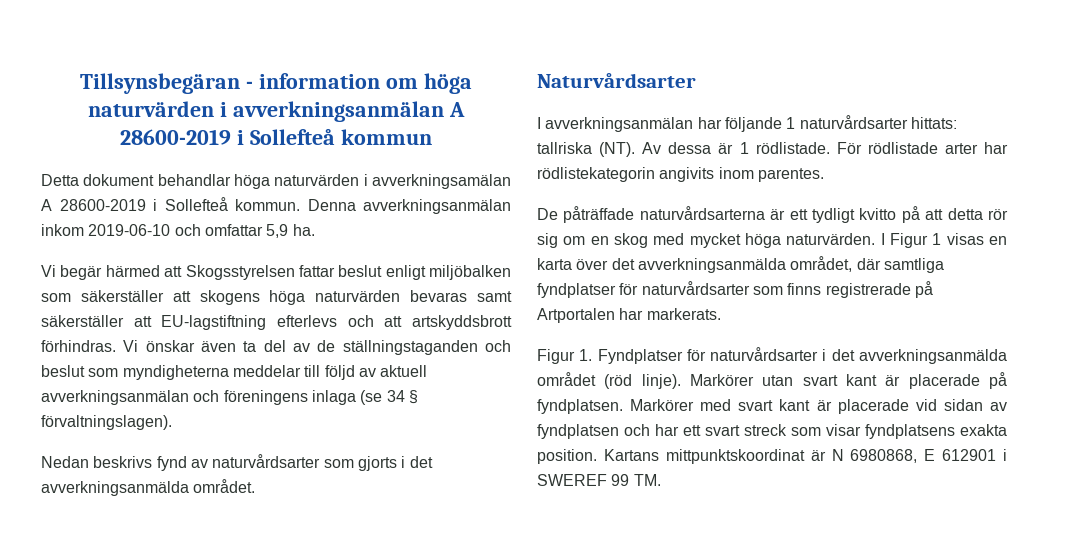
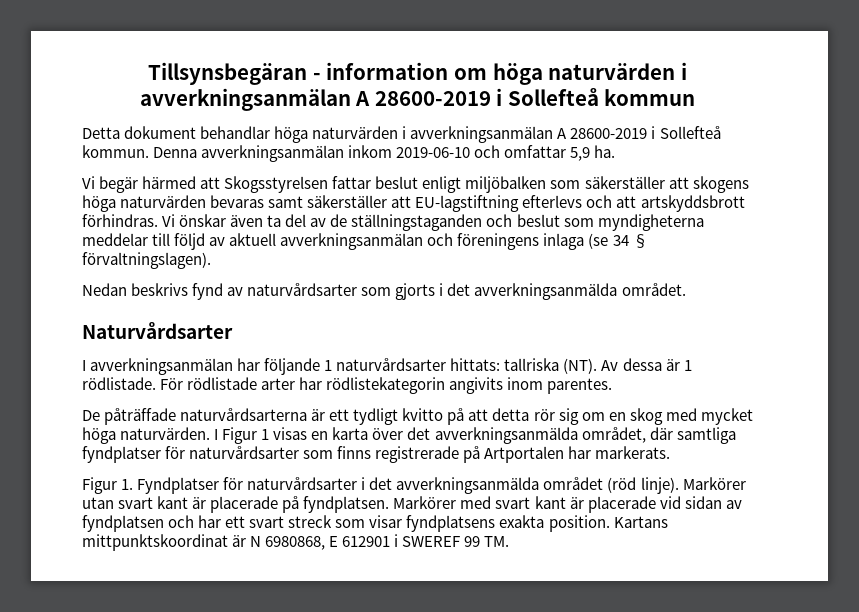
[372,174,511,189] avverkningsamälan -> [410,126,554,143] avverkningsanmälan

